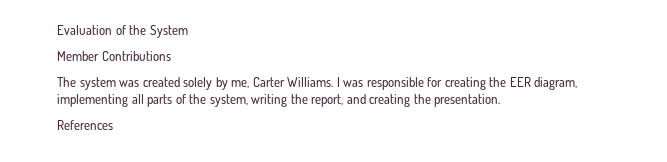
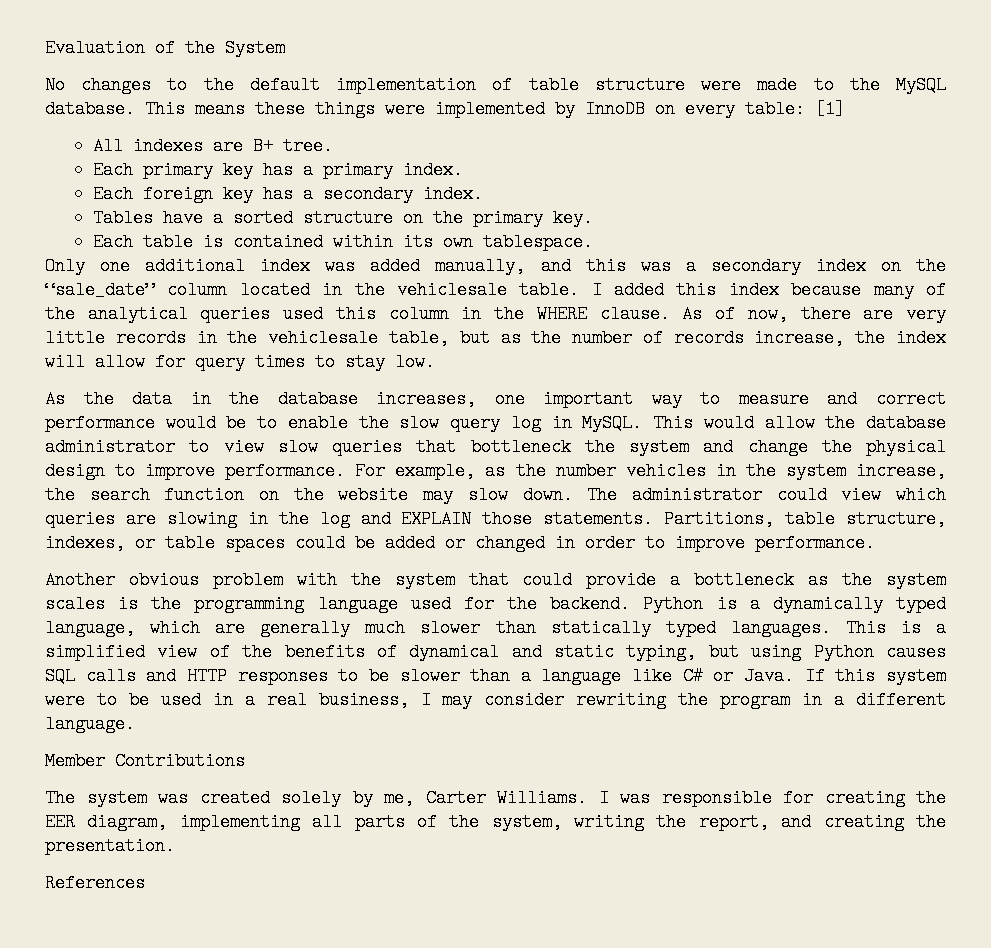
(188, 31) none -> [45,76,947,94] [45,100,845,118] [92,137,333,155] [92,161,463,179] [92,185,483,203] [92,209,593,227] [92,233,593,251] [45,257,946,275] [45,281,946,299] [45,305,947,323] [45,329,947,347] [45,353,435,371] [45,390,947,408] [45,414,947,432] [45,438,946,456] [45,462,947,480] [45,486,947,504] [45,510,946,528] [45,534,875,552] [45,571,946,589] [45,595,946,613] [45,619,947,637] [45,643,946,661] [45,667,946,685] [45,691,946,709] [45,715,135,733] // No changes to the default implementation of table structure were made to the MySQL database. This means these things were implemented by InnoDB on every table: [1] // All indexes are B+ tree. // Each primary key has a primary index. // Each foreign key has a secondary index. // Tables have a sorted structure on the primary key. // Each table is contained within its own tablespace. // Only one additional index was added manually, and this was a secondary index on the “sale_date” column located in the vehiclesale table. I added this index because many of the analytical queries used this column in the WHERE clause. As of now, there are very little records in the vehiclesale table, but as the number of records increase, the index will allow for query times to stay low. // As the data in the database increases, one important way to measure and correct performance would be to enable the slow query log in MySQL. This would allow the database administrator to view slow queries that bottleneck the system and change the physical design to improve performance. For example, as the number vehicles in the system increase, the search function on the website may slow down. The administrator could view which queries are slowing in the log and EXPLAIN those statements. Partitions, table structure, indexes, or table spaces could be added or changed in order to improve performance. // Another obvious problem with the system that could provide a bottleneck as the system scales is the programming language used for the backend. Python is a dynamically typed language, which are generally much slower than statically typed languages. This is a simplified view of the benefits of dynamical and static typing, but using Python causes SQL calls and HTTP responses to be slower than a language like C# or Java. If this system were to be used in a real business, I may consider rewriting the program in a different language.

